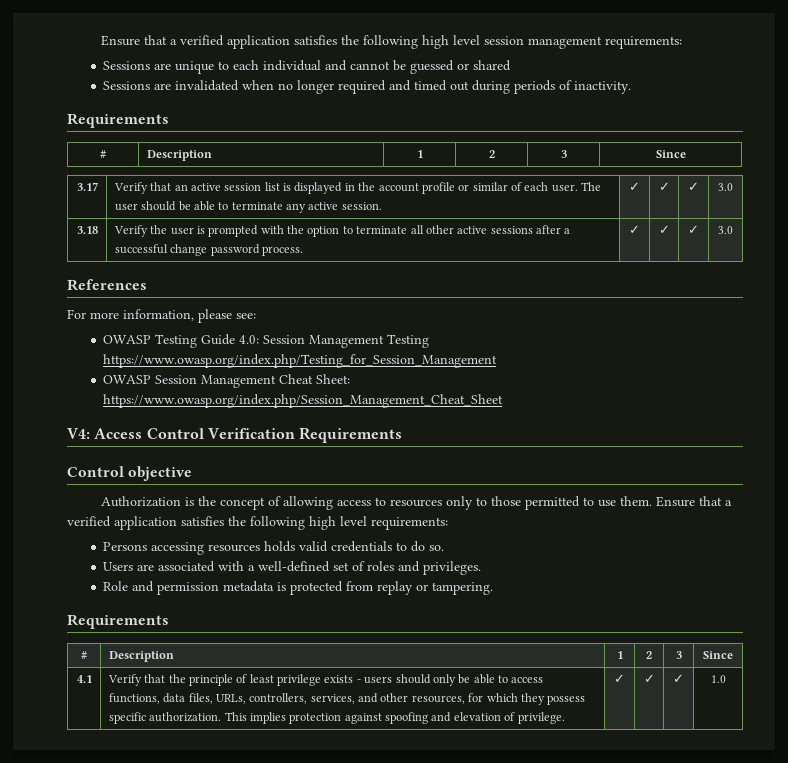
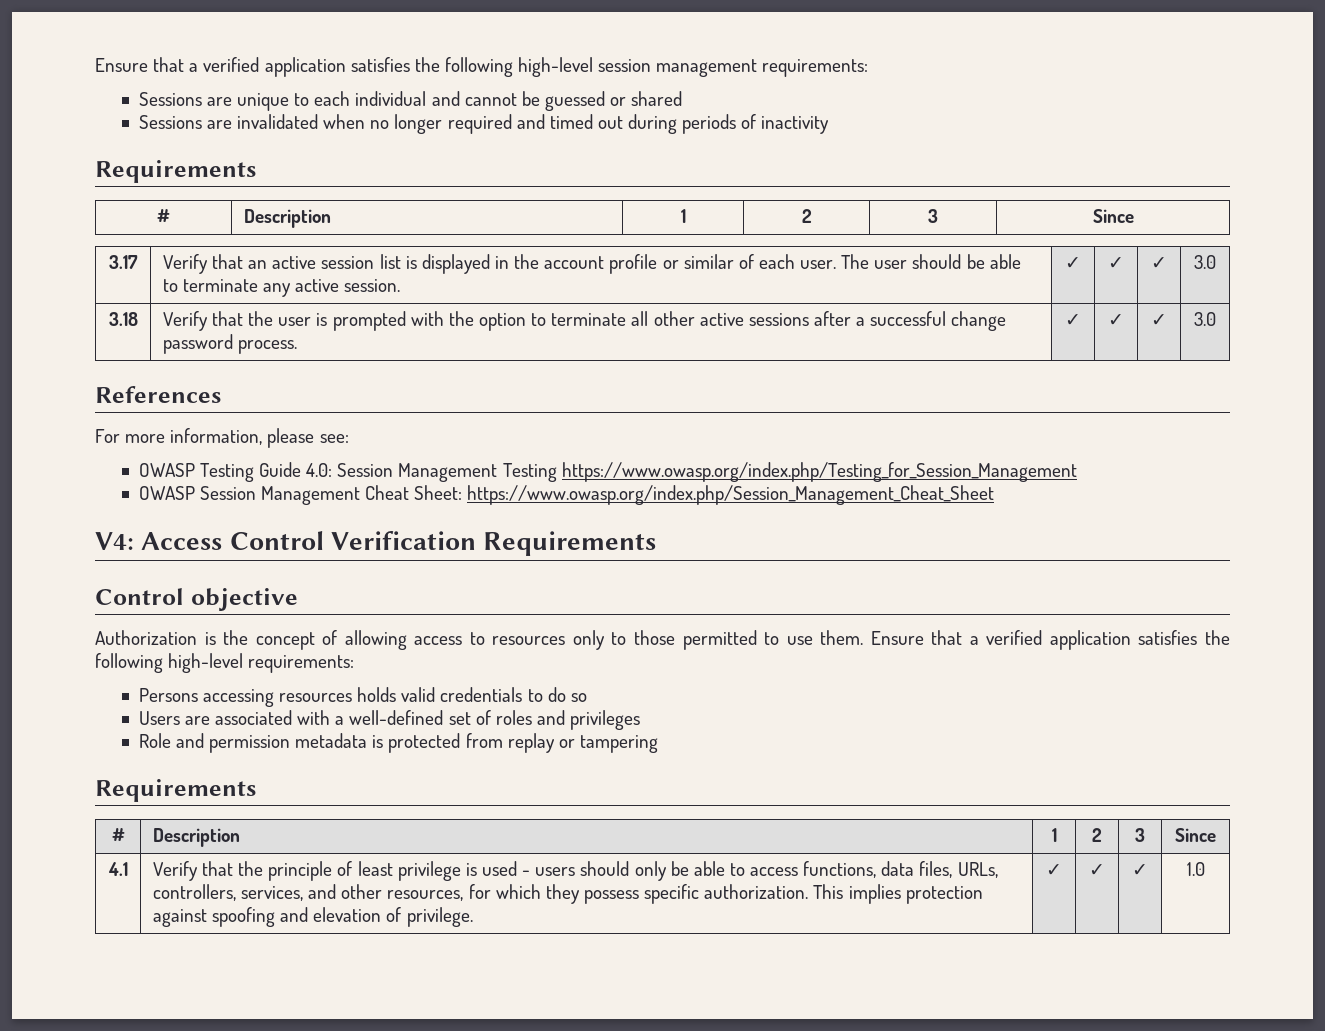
[101,35,481,49] Ensure that a verified application satisfies the following high level -> [95,57,594,77] Ensure that a verified application satisfies the following high-level
[574,81,632,94] inactivity. -> [761,116,830,134] inactivity
(148, 231) none -> [212,311,244,326] that
[309,516,367,530] high level -> [168,653,244,673] high-level
[429,545,445,551] so. -> [570,693,587,702] so
[423,561,482,575] privileges. -> [570,710,641,730] privileges
[432,582,494,595] tampering. -> [579,735,658,753] tampering
[324,675,354,683] exists -> [465,861,517,876] is used

